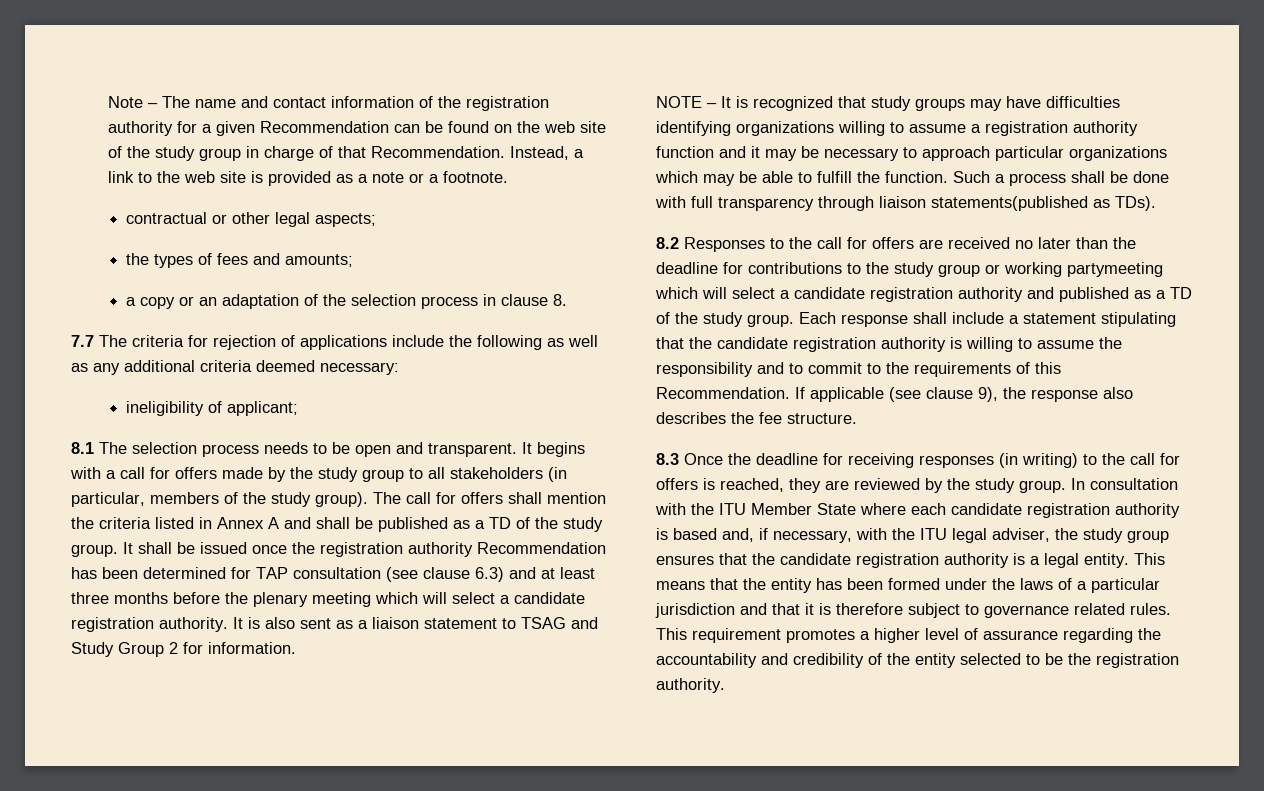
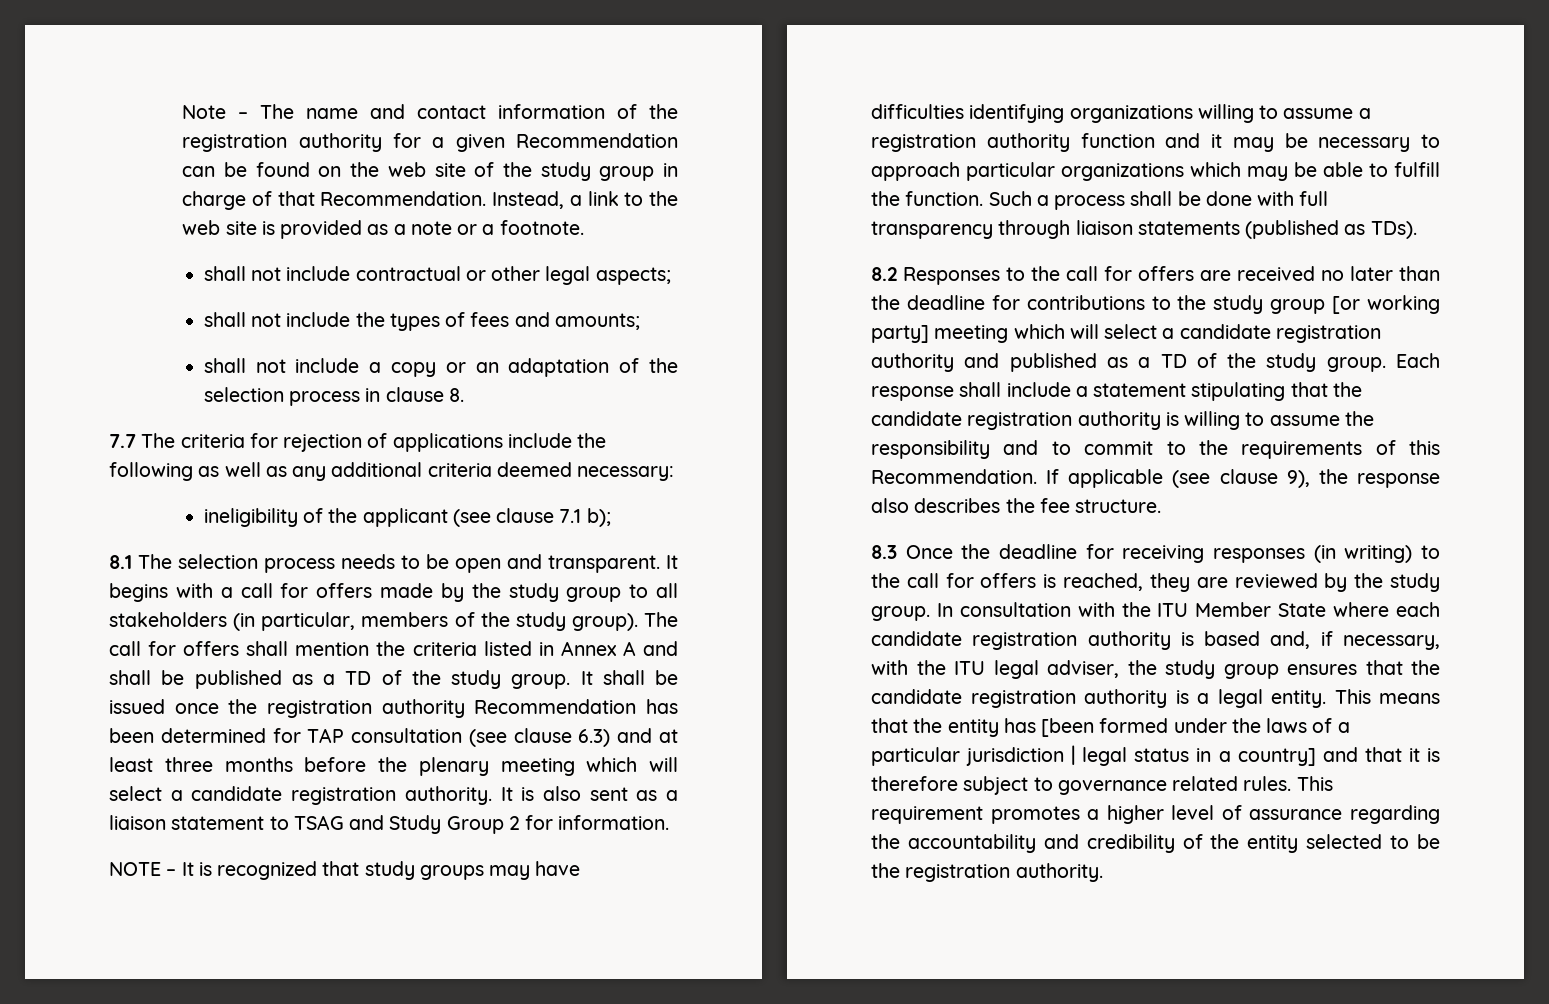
(509, 177) none -> [203,266,351,281] shall not include
(377, 220) none -> [203,312,351,327] shall not include
(354, 260) none -> [203,358,360,373] shall not include
[227,401,299,416] applicant; -> [328,508,611,527] the applicant (see clause 7.1 b);
[931,196,1088,211] statements(published -> [1137,220,1340,239] statements (published
[985,262,1163,277] or working partymeeting -> [1332,295,1440,314] [871,325,1009,343] [or working party] meeting
[847,578,883,590] been -> [1041,718,1095,737] [been
(735, 610) none -> [1071,745,1316,766] | legal status in a country]

